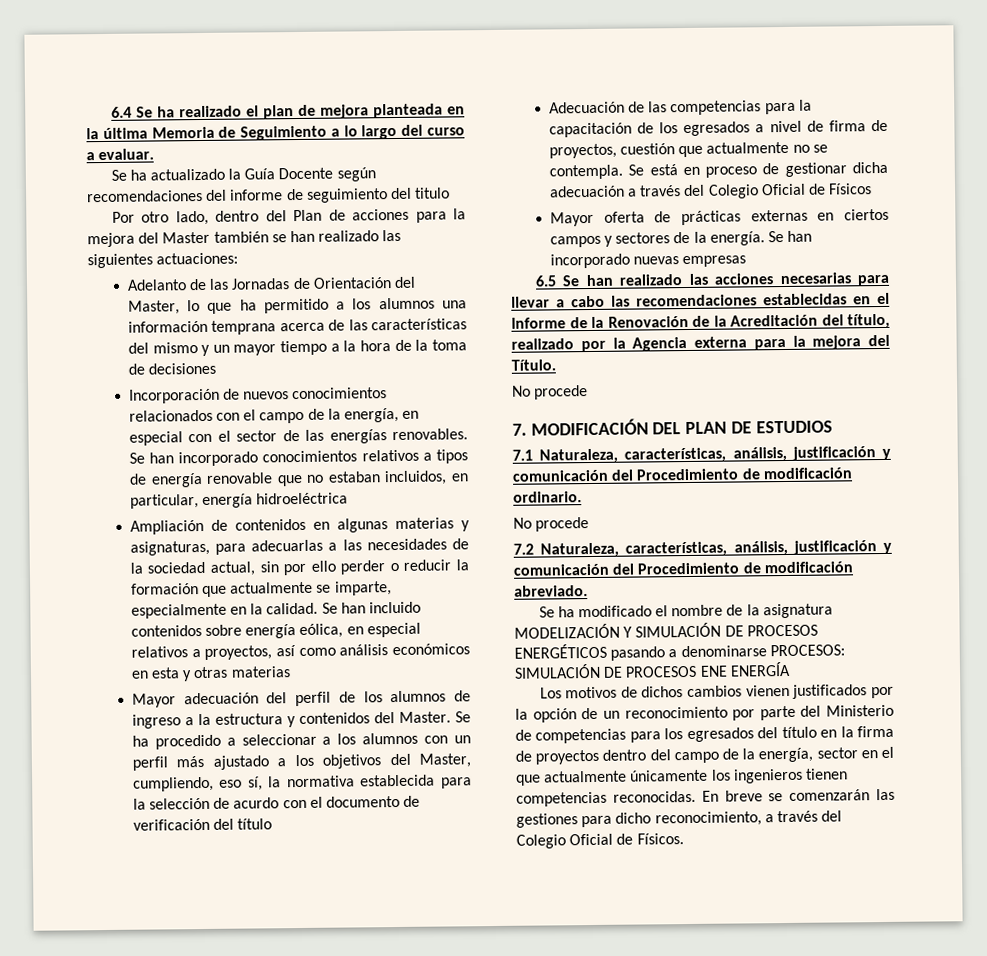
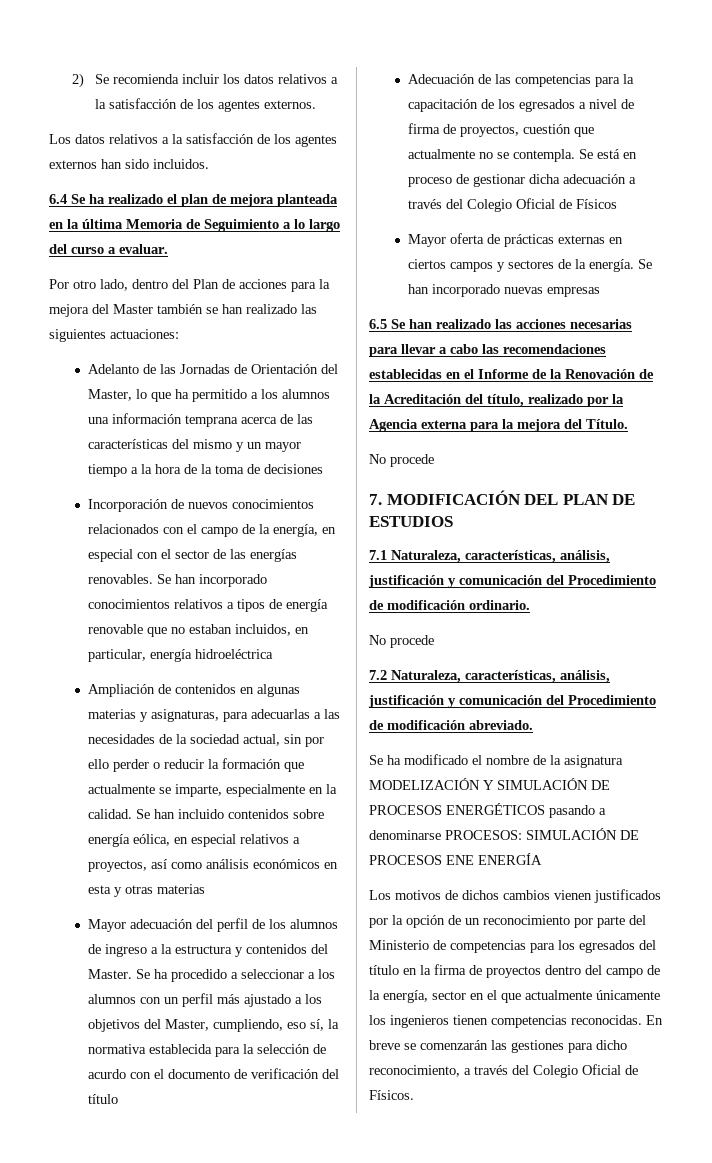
(110, 112) none -> [71,73,338,88] [94,98,316,112] [49,133,337,147] [49,159,209,169] 2) Se recomienda incluir los datos relativos a la satisfacción de los agentes externos. // Los datos relativos a la satisfacción de los agentes externos han sido incluidos. //
[110,167,376,182] [87,187,451,203] // Se ha actualizado la Guía Docente según recomendaciones del informe de seguimiento del titulo -> (168, 249) none

